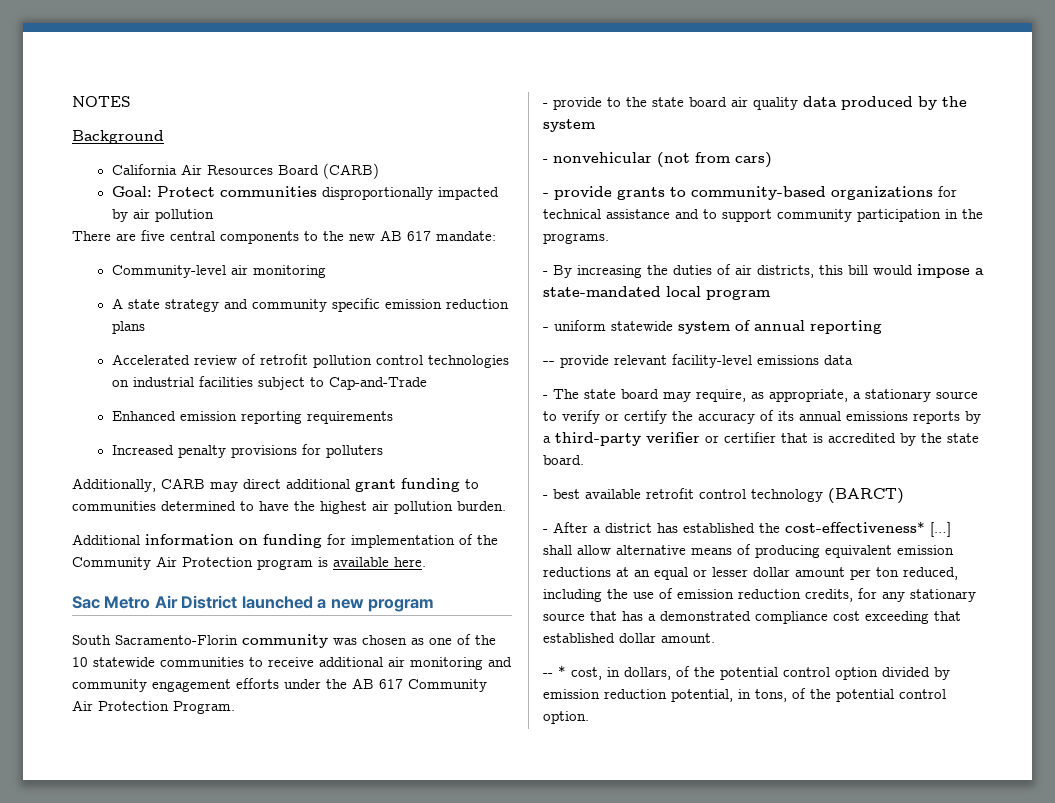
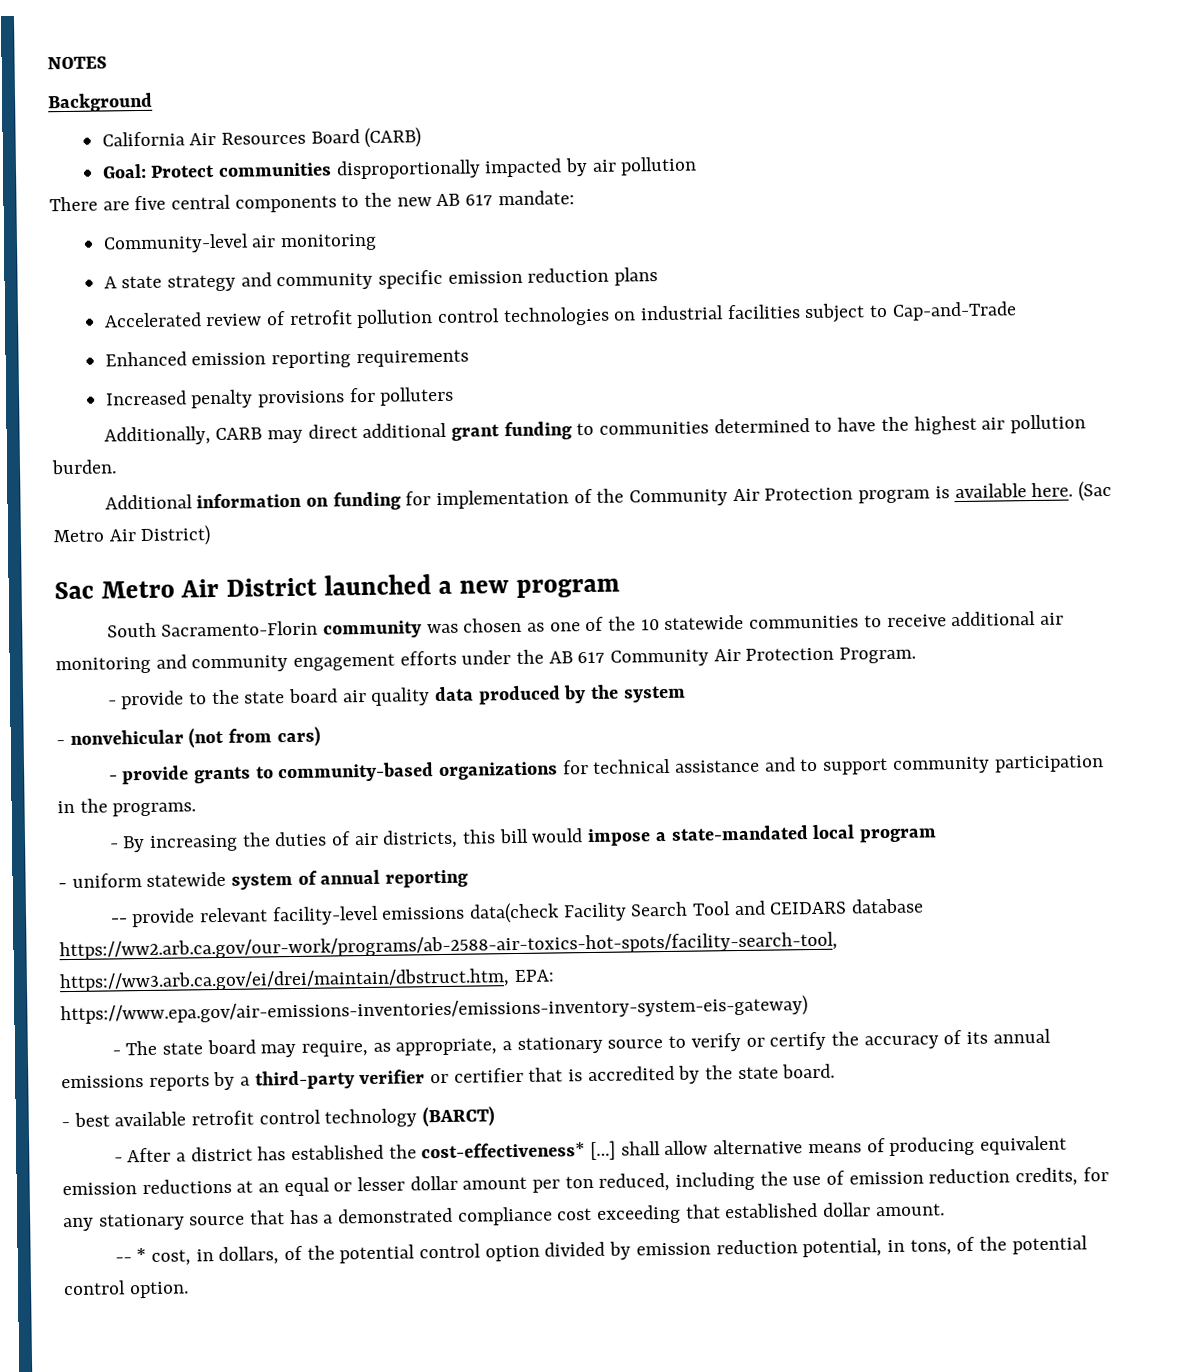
(426, 562) none -> [1077,480,1112,502] [53,525,212,547] (Sac Metro Air District)
[824,355,853,365] data -> [469,898,925,924] [59,931,838,961] [59,968,554,993] [60,995,808,1026] data(check Facility Search Tool and CEIDARS database https://ww2.arb.ca.gov/our-work/programs/ab-2588-air-toxics-hot-spots/facility-search-tool, https://ww3.arb.ca.gov/ei/drei/maintain/dbstruct.htm, EPA: https://www.epa.gov/air-emissions-inventories/emissions-inventory-system-eis-gateway)

